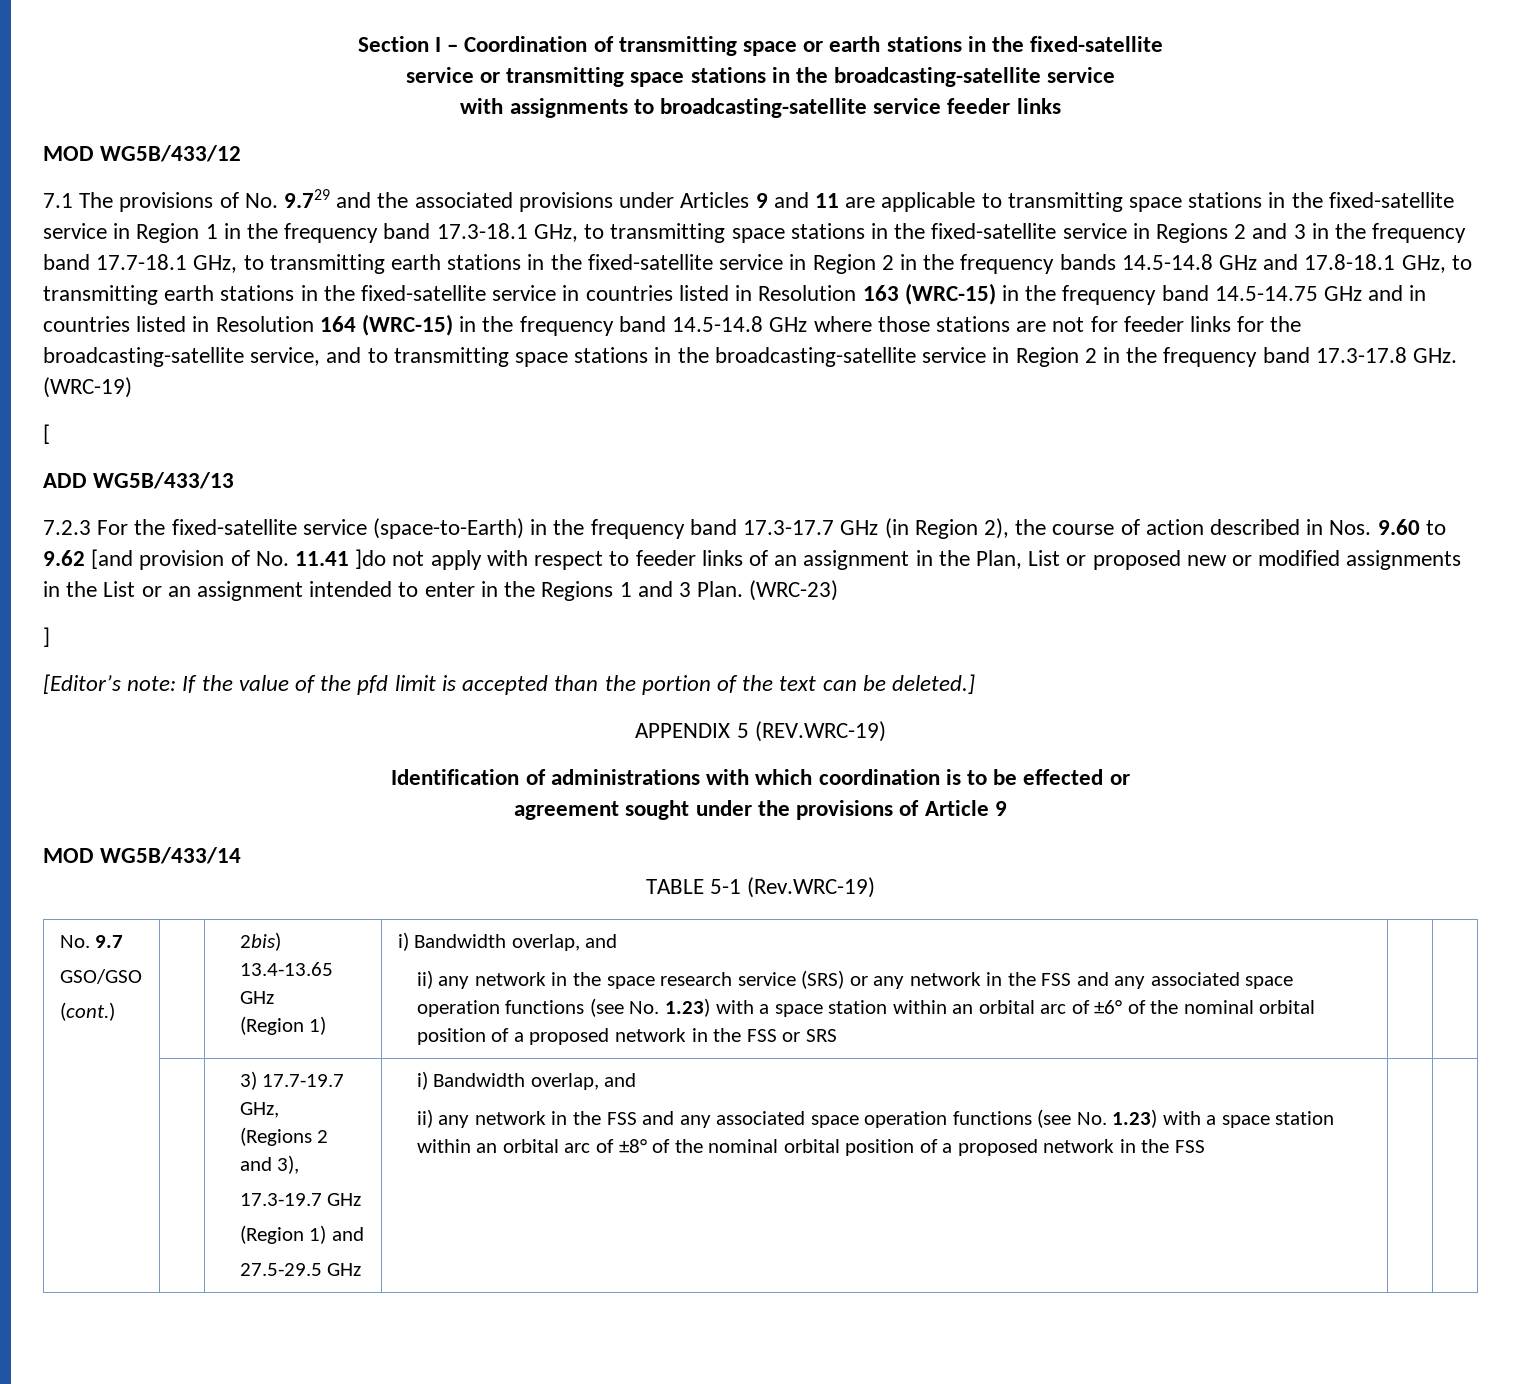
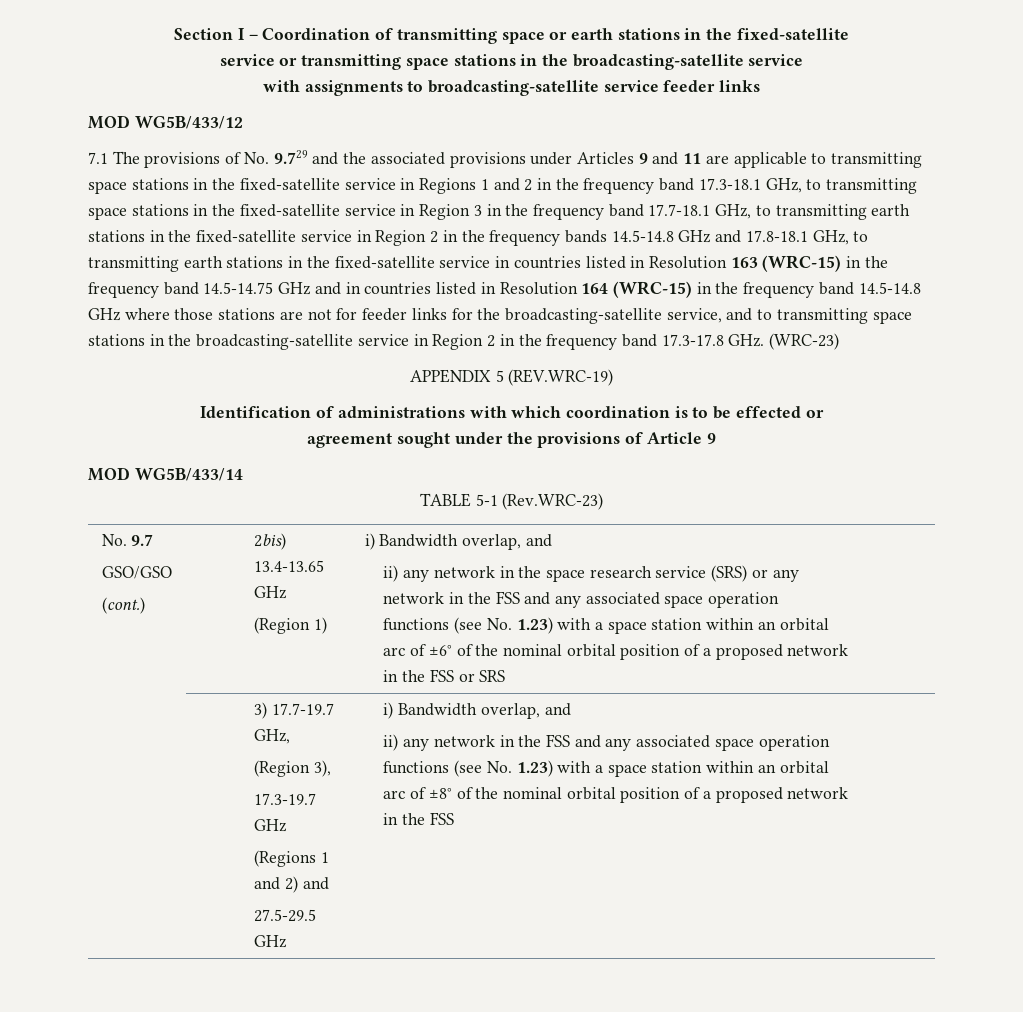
[136,223,218,243] Region 1 -> [419,178,533,194] Regions 1 and 2
[1155,223,1288,243] Regions 2 and -> [419,204,471,220] Region
[43,377,132,398] [43,424,50,444] [43,472,235,489] [43,518,1446,539] [43,549,1462,570] [43,580,839,601] [43,627,50,647] [43,674,975,695] (WRC-19) // [ // ADD WG5B/433/13 // 7.2.3 For the fixed-satellite service (space-to-Earth) in the frequency band 17.3-17.7 GHz (in Region 2), the course of action described in Nos. 9.60 to 9.62 [and provision of No. 11.41 ]do not apply with respect to feeder links of an assignment in the Plan, List or proposed new or modified assignments in the List or an assignment intended to enter in the Regions 1 and 3 Plan. (WRC-23) // ] // [Editor’s note: If the value of the pfd limit is accepted than the portion of the text can be deleted.] -> [769,333,840,350] (WRC-23)
[747,877,876,898] (Rev.WRC-19) -> [502,493,604,510] (Rev.WRC-23)
[239,1127,329,1146] [239,1157,272,1171] (Regions 2 and -> [254,760,311,777] (Region
[239,1225,327,1244] (Region 1) -> [254,850,330,867] [254,876,299,893] (Regions 1 and 2)

